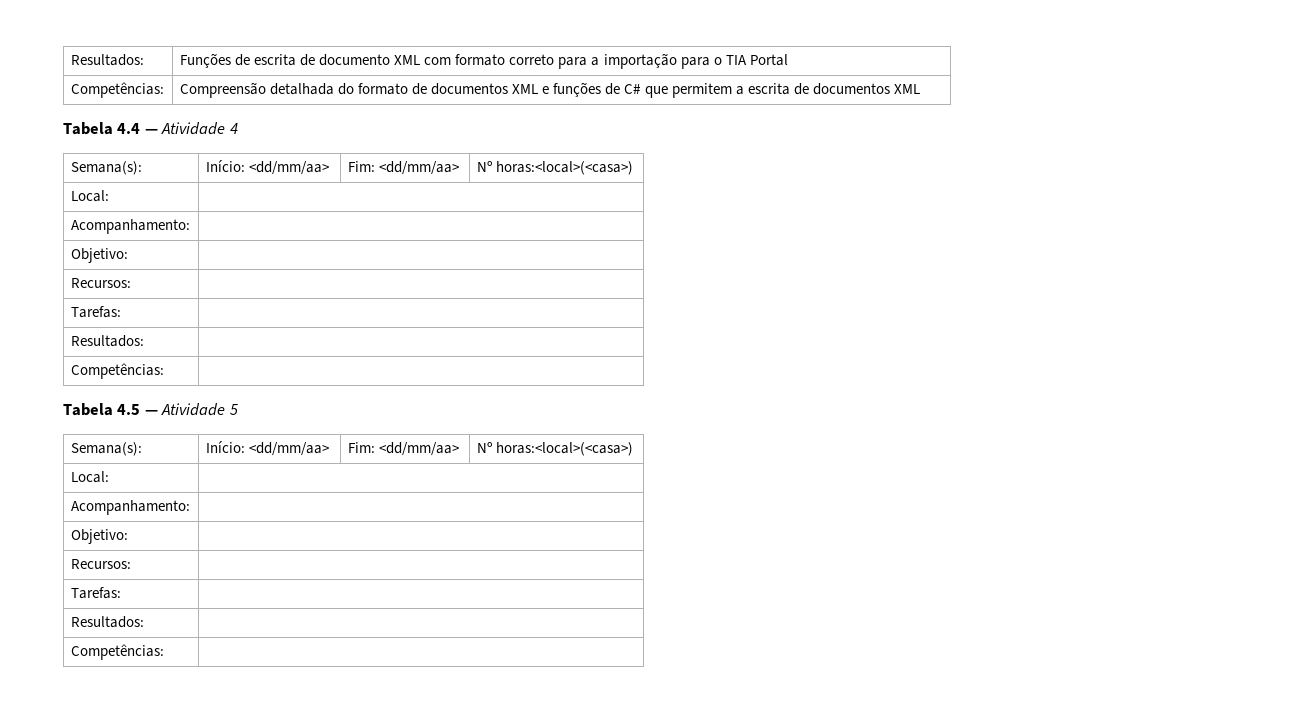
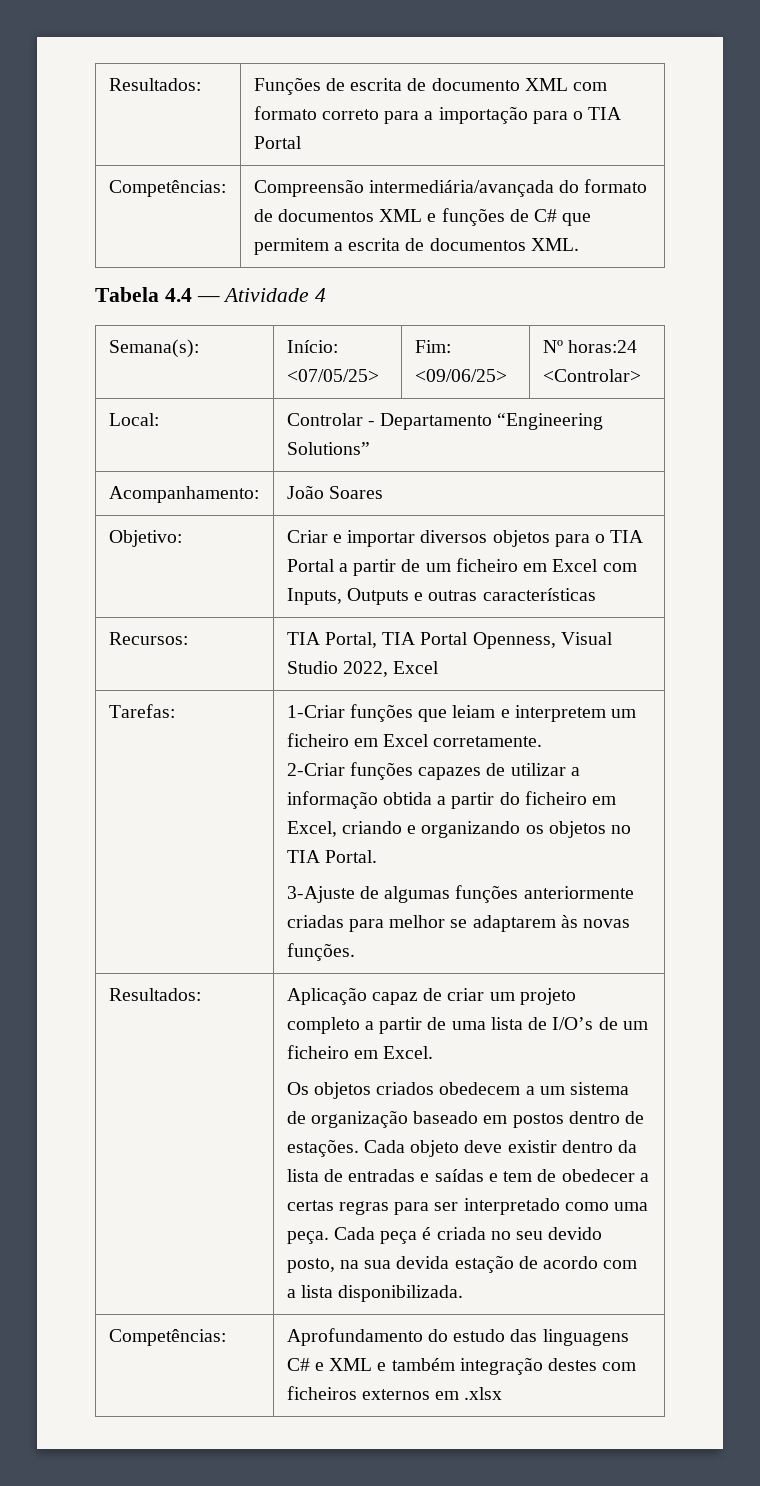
[270,83,335,95] detalhada -> [368,180,554,197] intermediária/avançada
[893,84,920,94] XML -> [530,238,579,251] XML.
[249,161,330,175] [347,161,460,175] [476,161,634,175] [70,190,109,202] [70,219,190,234] [70,248,128,263] [70,278,131,288] [70,306,121,318] [70,335,144,347] [70,363,164,379] [63,403,238,416] [70,442,142,456] [205,441,330,456] [347,442,460,456] [476,442,634,456] [70,471,109,483] [70,500,190,515] [70,529,128,544] [70,559,131,569] [70,587,121,599] [70,616,144,628] [70,644,164,660] <dd/mm/aa> | Fim: <dd/mm/aa> | Nº horas:<local>(<casa>) // Local: | // Acompanhamento: | // Objetivo: | // Recursos: | // Tarefas: | // Resultados: | // Competências: | // Tabela 4.5 — Atividade 5 // Semana(s): | Início: <dd/mm/aa> | Fim: <dd/mm/aa> | Nº horas:<local>(<casa>) // Local: | // Acompanhamento: | // Objetivo: | // Recursos: | // Tarefas: | // Resultados: | // Competências: | -> [286,369,379,382] [414,340,451,353] [414,369,507,382] [542,340,637,353] [542,369,641,382] [108,413,159,426] [286,413,604,430] [286,442,370,455] [108,486,259,503] [286,486,383,499] [108,530,182,547] [286,530,644,547] [286,558,637,576] [286,588,596,605] [108,632,188,645] [286,632,613,649] [286,661,440,677] [108,704,175,718] [286,704,637,722] [286,733,543,747] [286,762,580,780] [286,791,617,809] [286,821,632,838] [286,850,377,863] [286,885,634,903] [286,915,631,932] [286,943,355,961] [108,988,201,1001] [286,988,576,1005] [286,1017,648,1034] [286,1045,434,1059] [286,1082,630,1099] [286,1111,645,1128] [286,1140,638,1157] [286,1169,649,1182] [286,1198,649,1215] [286,1227,603,1244] [286,1256,638,1273] [286,1285,464,1302] [108,1329,226,1346] [286,1328,629,1346] [286,1358,637,1375] [286,1386,503,1400] <07/05/25> | Fim: <09/06/25> | Nº horas:24 <Controlar> // Local: | Controlar - Departamento “Engineering Solutions” // Acompanhamento: | João Soares // Objetivo: | Criar e importar diversos objetos para o TIA Portal a partir de um ficheiro em Excel com Inputs, Outputs e outras características // Recursos: | TIA Portal, TIA Portal Openness, Visual Studio 2022, Excel // Tarefas: | 1-Criar funções que leiam e interpretem um ficheiro em Excel corretamente. // 2-Criar funções capazes de utilizar a informação obtida a partir do ficheiro em Excel, criando e organizando os objetos no TIA Portal. // 3-Ajuste de algumas funções anteriormente criadas para melhor se adaptarem às novas funções. // Resultados: | Aplicação capaz de criar um projeto completo a partir de uma lista de I/O’s de um ficheiro em Excel. // Os objetos criados obedecem a um sistema de organização baseado em postos dentro de estações. Cada objeto deve existir dentro da lista de entradas e saídas e tem de obedecer a certas regras para ser interpretado como uma peça. Cada peça é criada no seu devido posto, na sua devida estação de acordo com a lista disponibilizada. // Competências: | Aprofundamento do estudo das linguagens C# e XML e também integração destes com ficheiros externos em .xlsx

